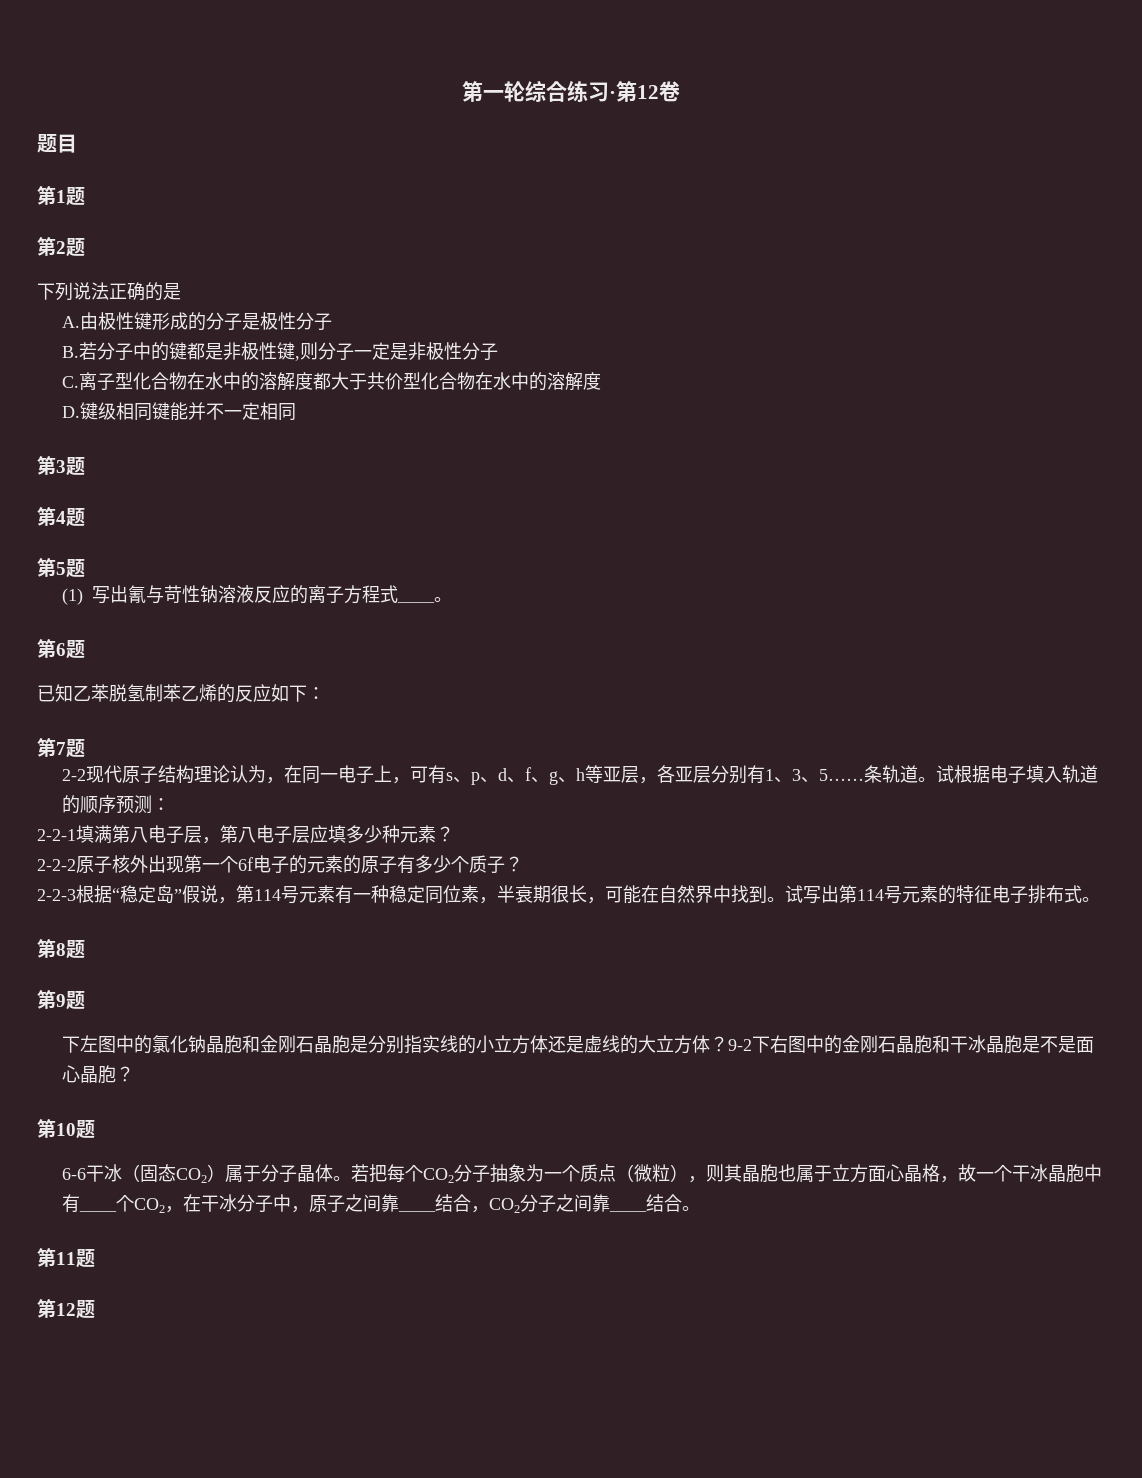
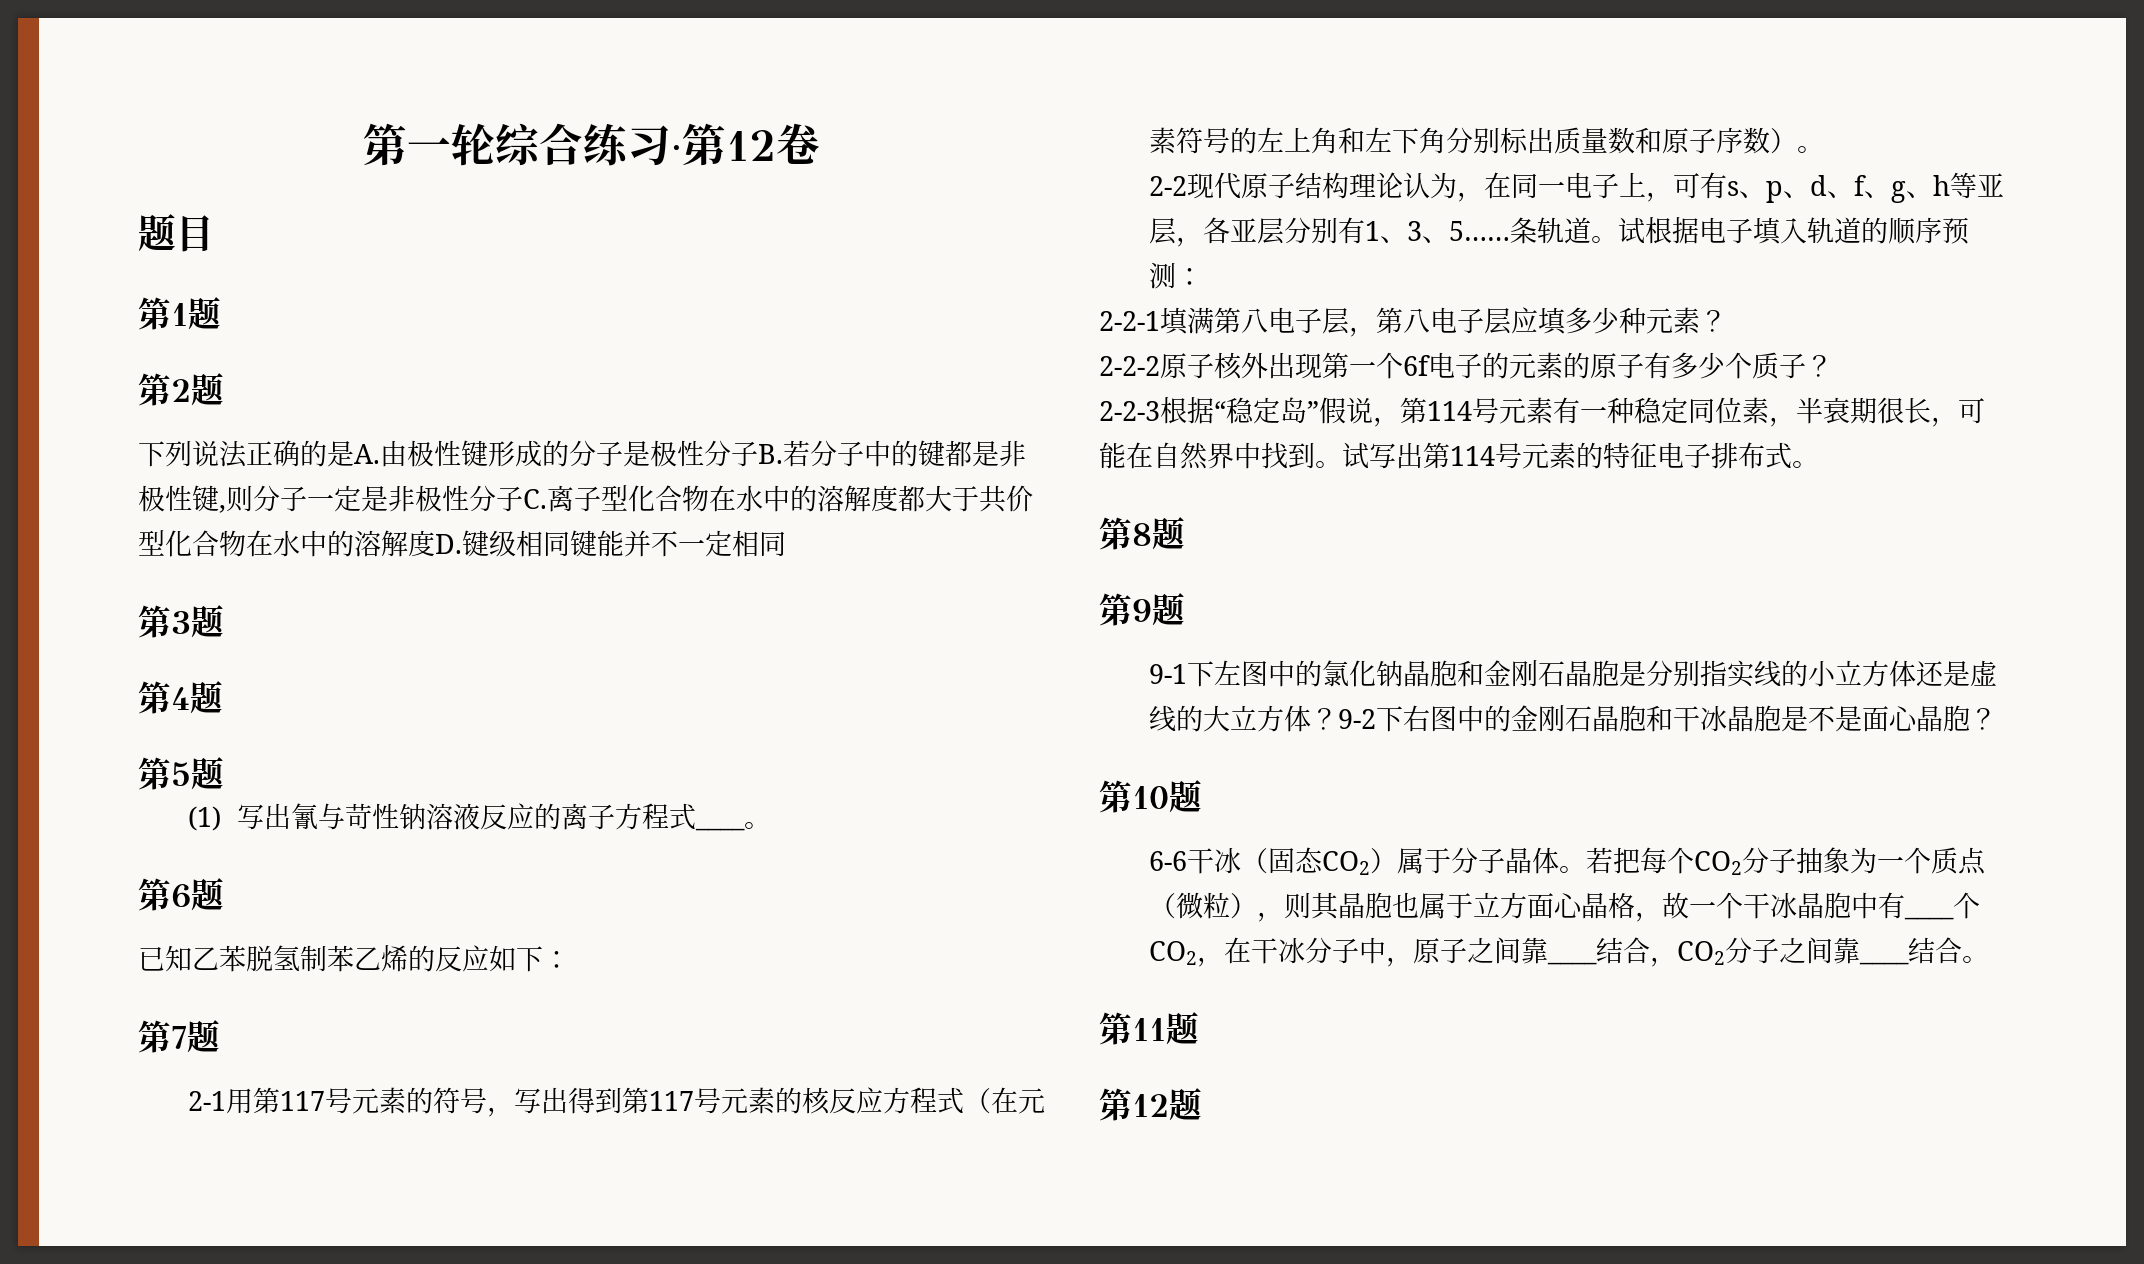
(181, 291) // -> (354, 454) none
(333, 322) // -> (758, 454) none
(499, 352) // -> (523, 499) none
(602, 381) // -> (435, 543) none
(85, 748) none -> [187,1087,1045,1117] [1148,127,1824,154] // 2-1用第117号元素的符号，写出得到第117号元素的核反应方程式（在元素符号的左上角和左下角分别标出质量数和原子序数）。
(85, 1000) none -> [1148,664,1187,684] 9-1

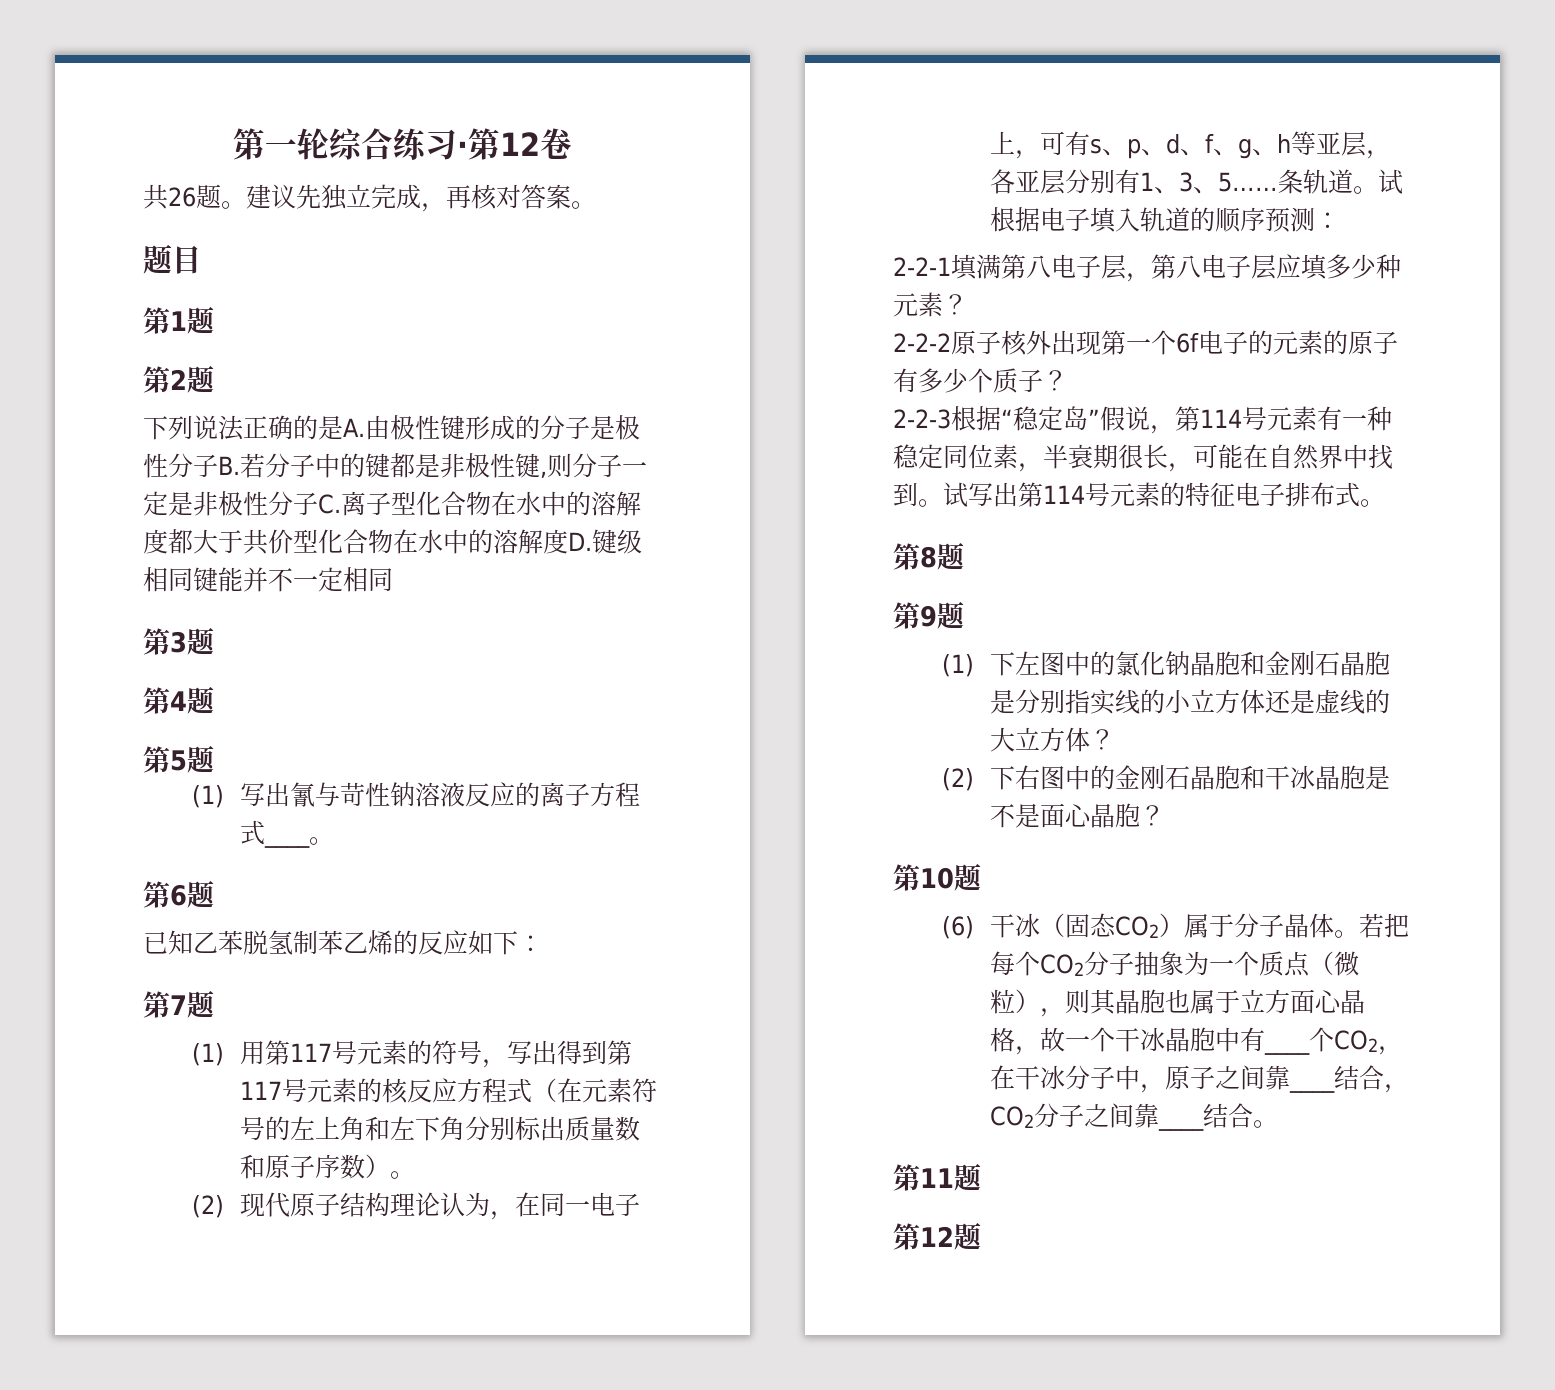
(820, 143) none -> [143,184,596,212] // 共26题。建议先独立完成，再核对答案。
[187,1091,226,1111] 2-1 -> [191,1043,224,1066] (1)
[1148,176,1187,196] 2-2 -> [191,1195,224,1218] (2)
[1148,664,1187,684] 9-1 -> [941,654,974,677] (1)
[1337,709,1376,729] 9-2 -> [941,768,974,791] // (2)
[1148,851,1187,871] 6-6 -> [941,916,974,939] (6)

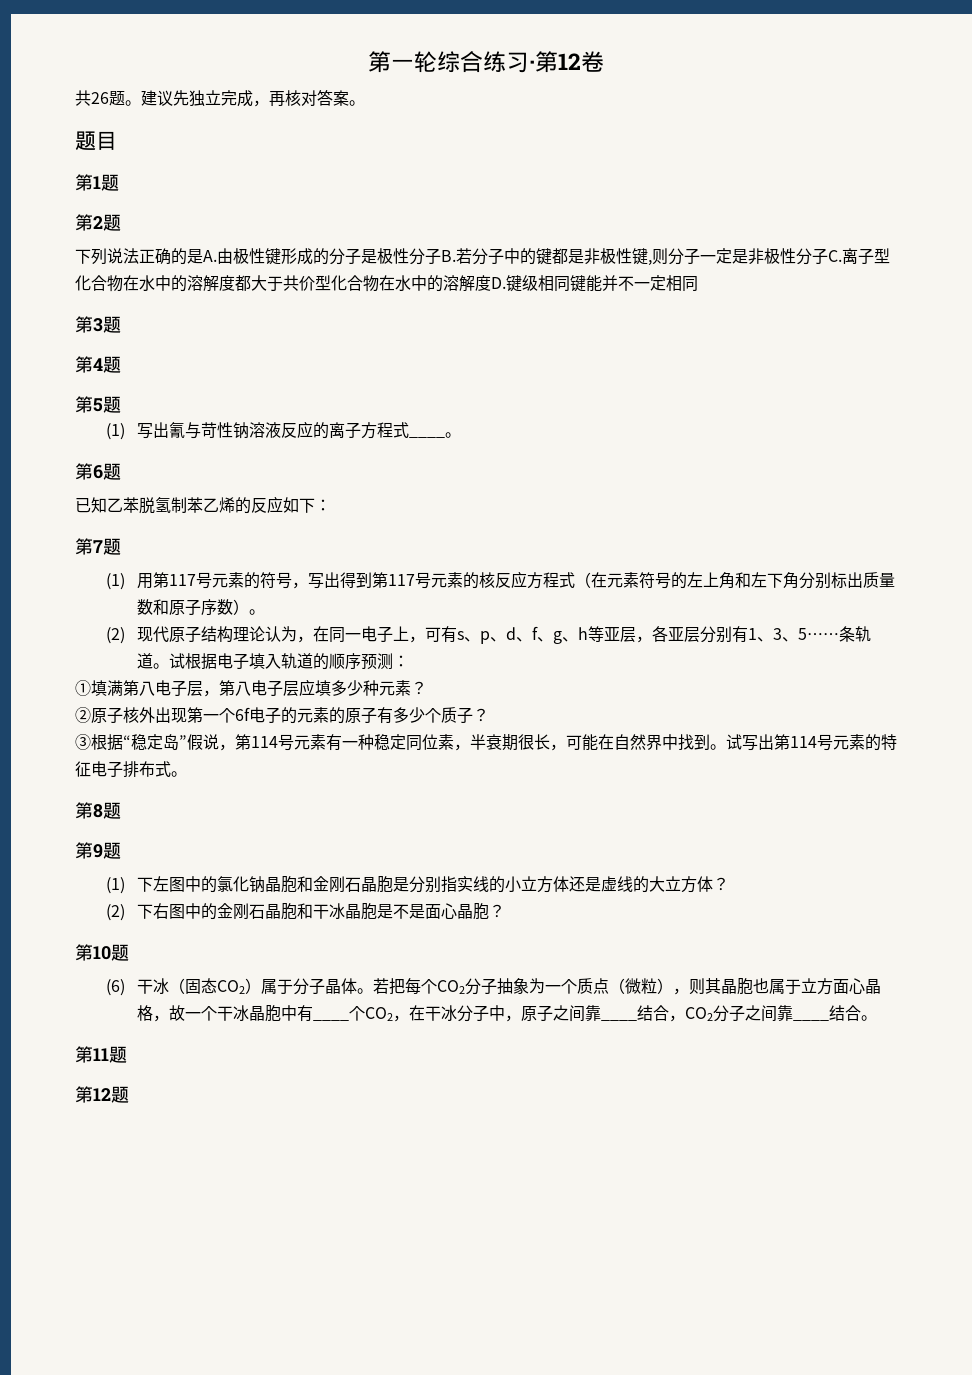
[893,257,951,276] 2-2-1 -> [75,680,91,696] ①
[893,333,951,352] 2-2-2 -> [75,707,91,723] ②
[893,409,951,429] 2-2-3 -> [75,734,91,750] ③

